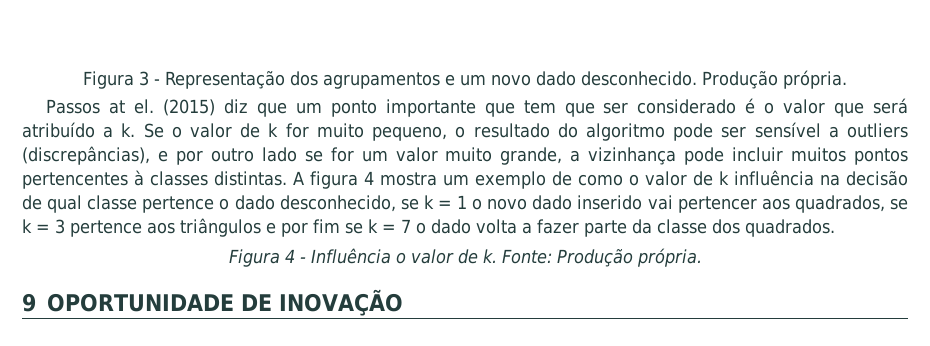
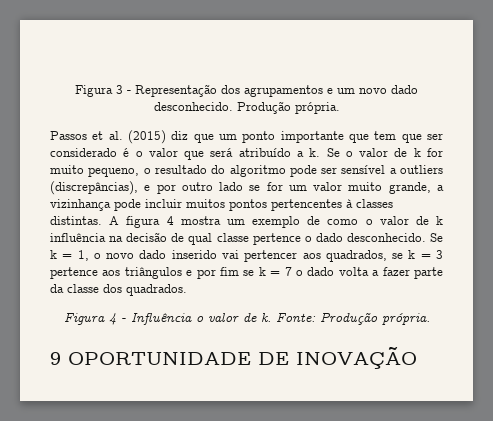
[109,99,155,114] at el. -> [92,131,123,140] et al.
[279,195,468,212] desconhecido, se k = 1 -> [346,233,443,242] [50,250,89,261] desconhecido. Se k = 1,

